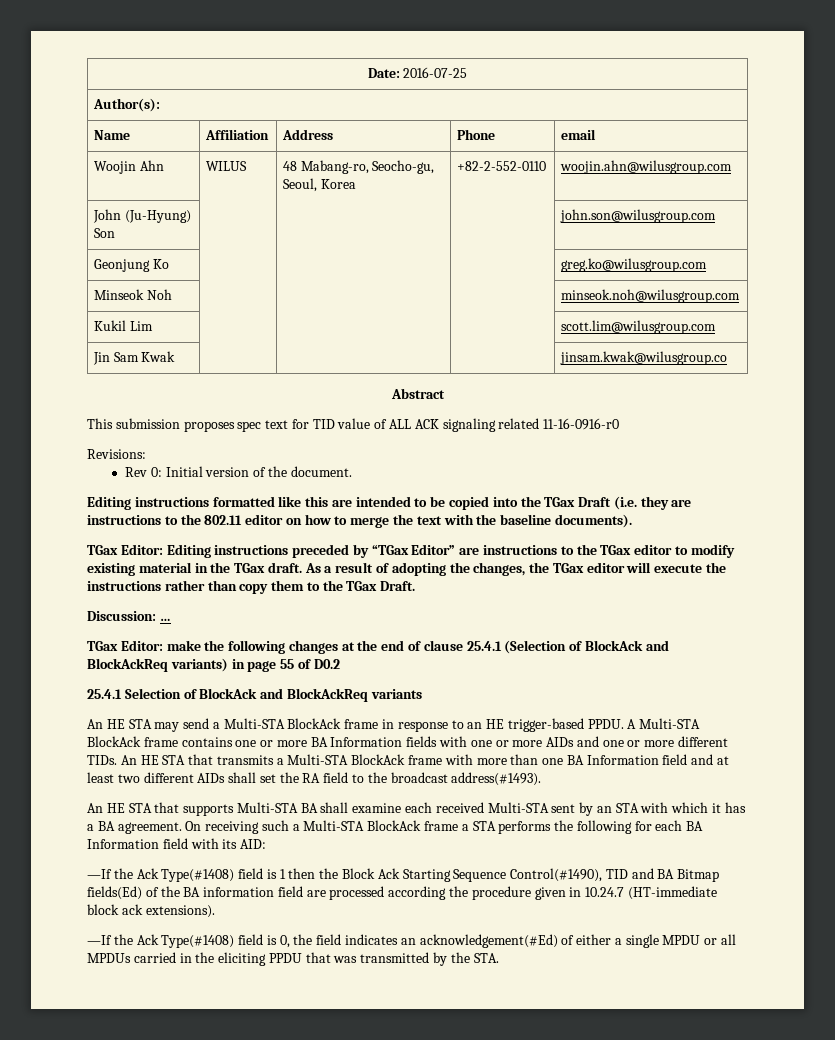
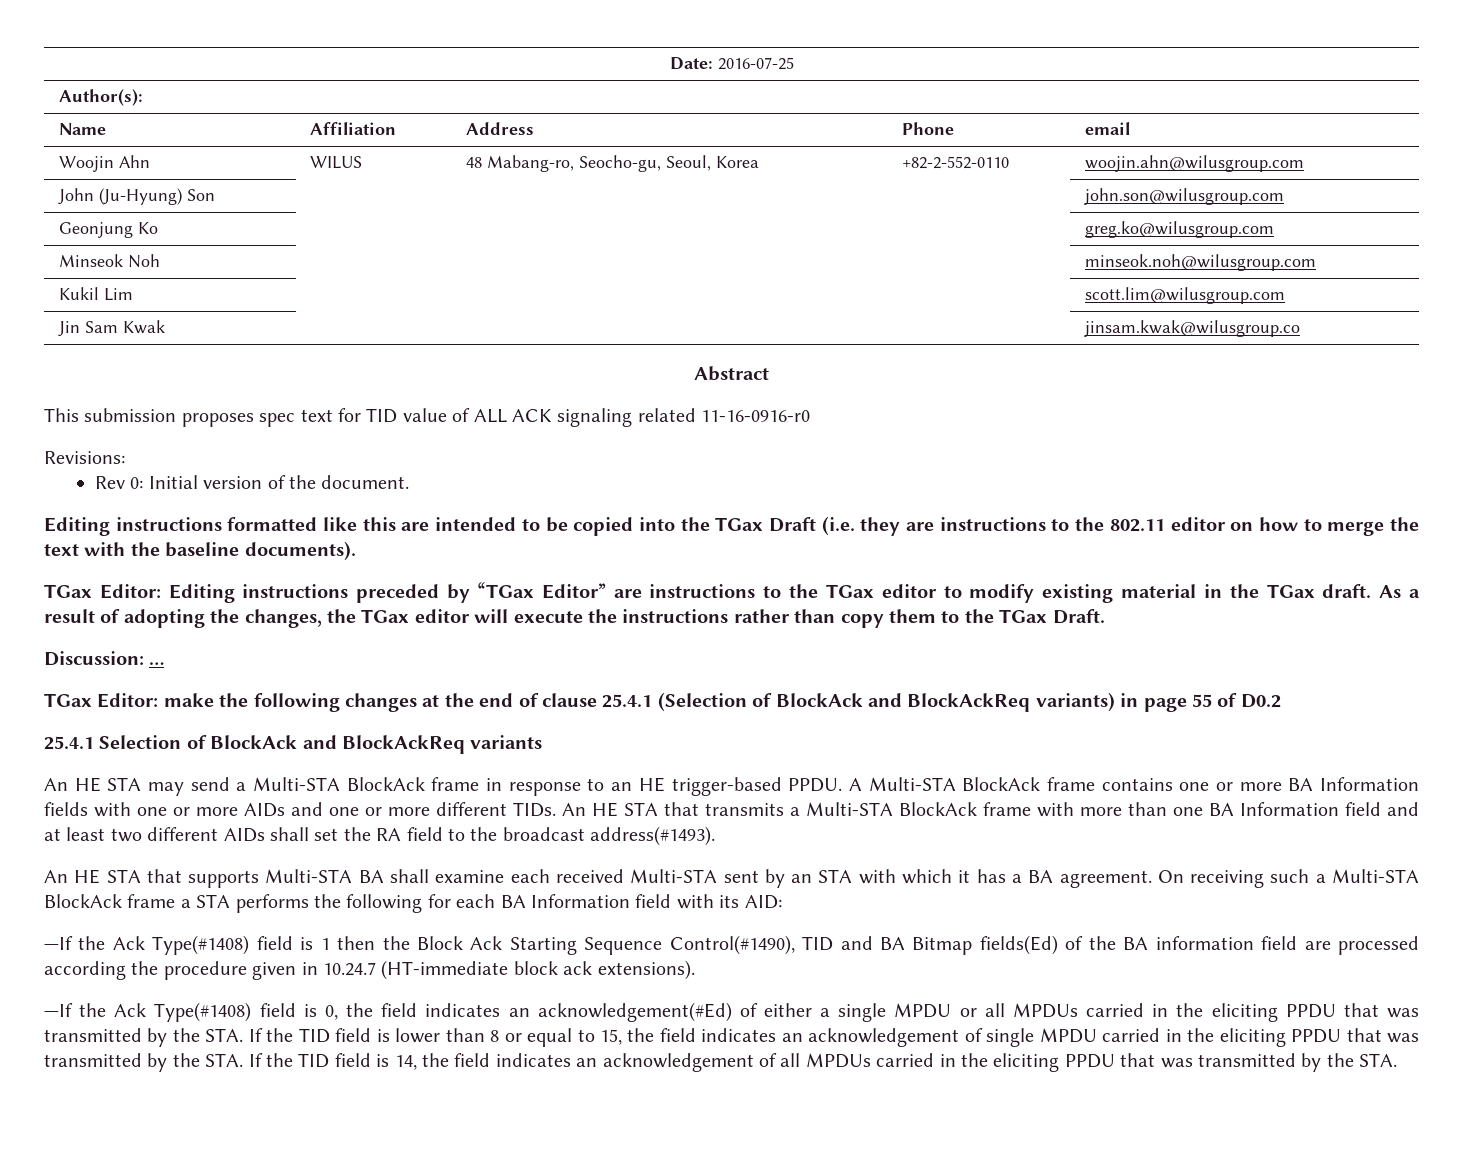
(499, 958) none -> [248,1028,1420,1047] [44,1053,1398,1072] If the TID field is lower than 8 or equal to 15, the field indicates an acknowledgement of single MPDU carried in the eliciting PPDU that was transmitted by the STA. If the TID field is 14, the field indicates an acknowledgement of all MPDUs carried in the eliciting PPDU that was transmitted by the STA.

